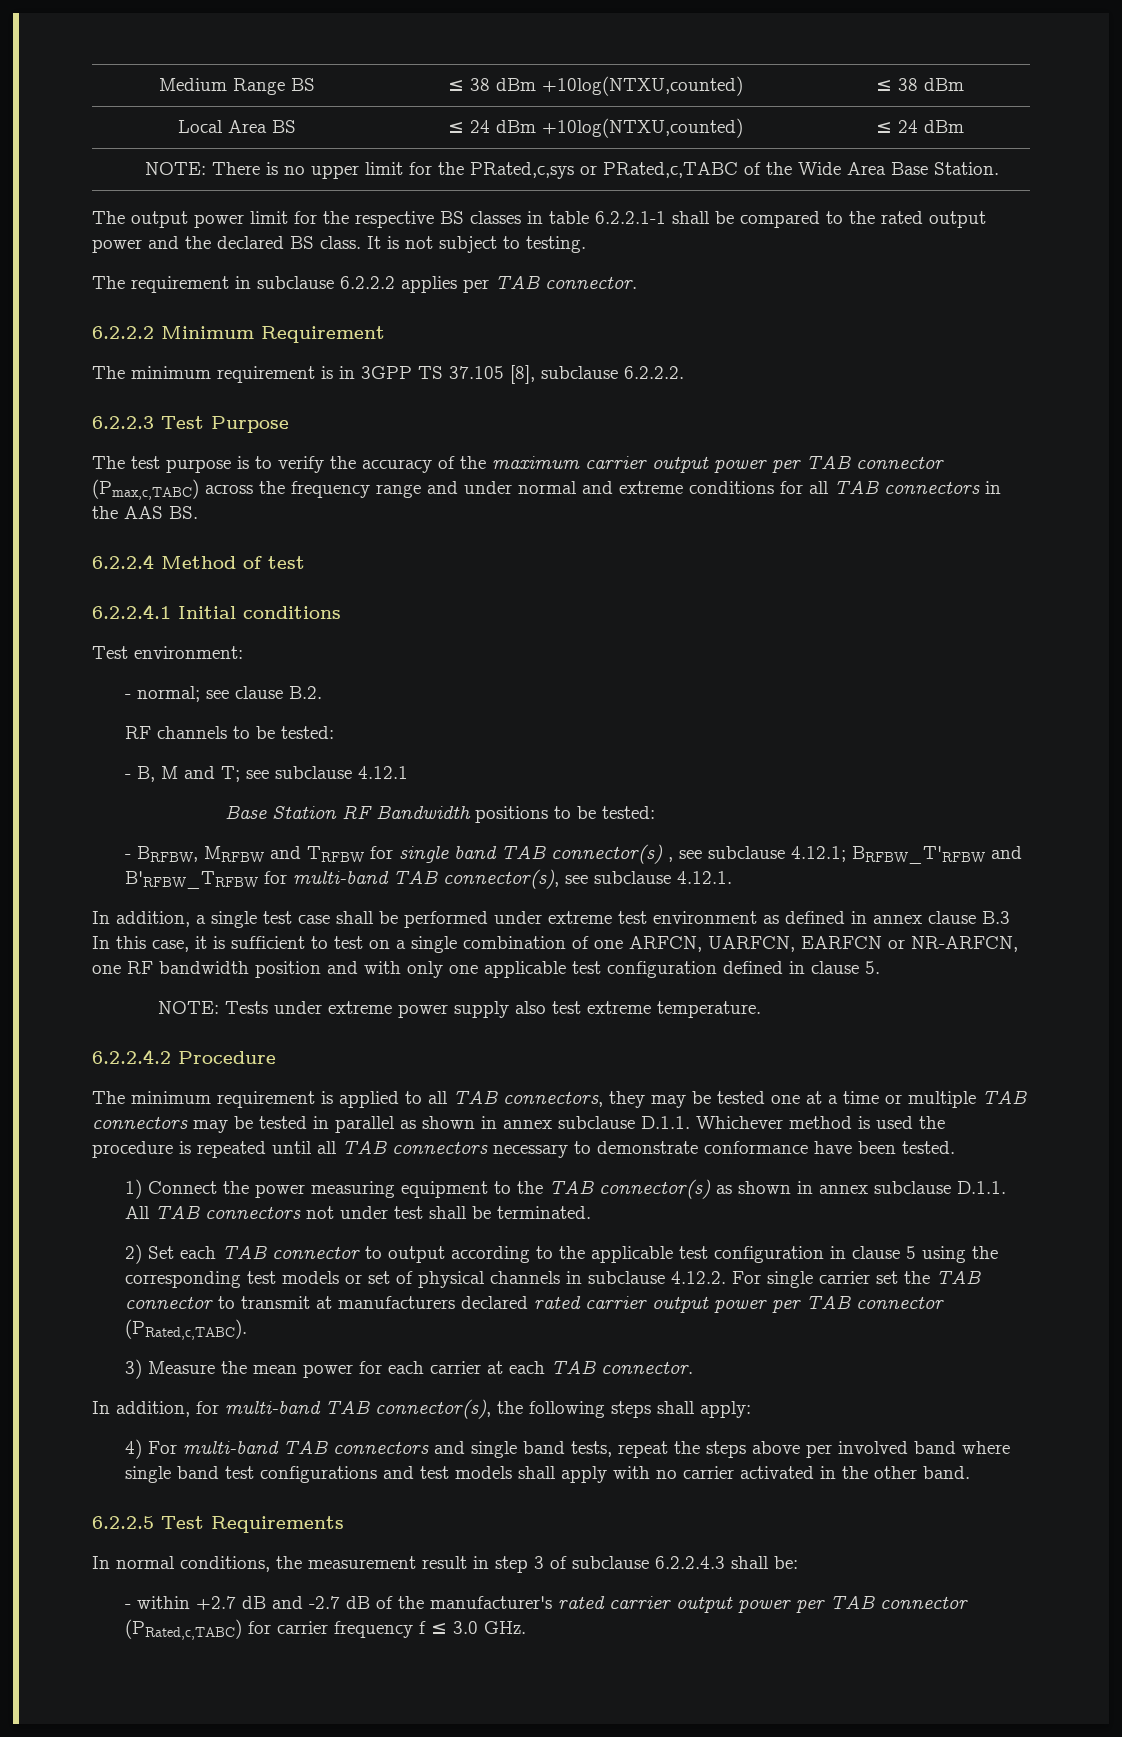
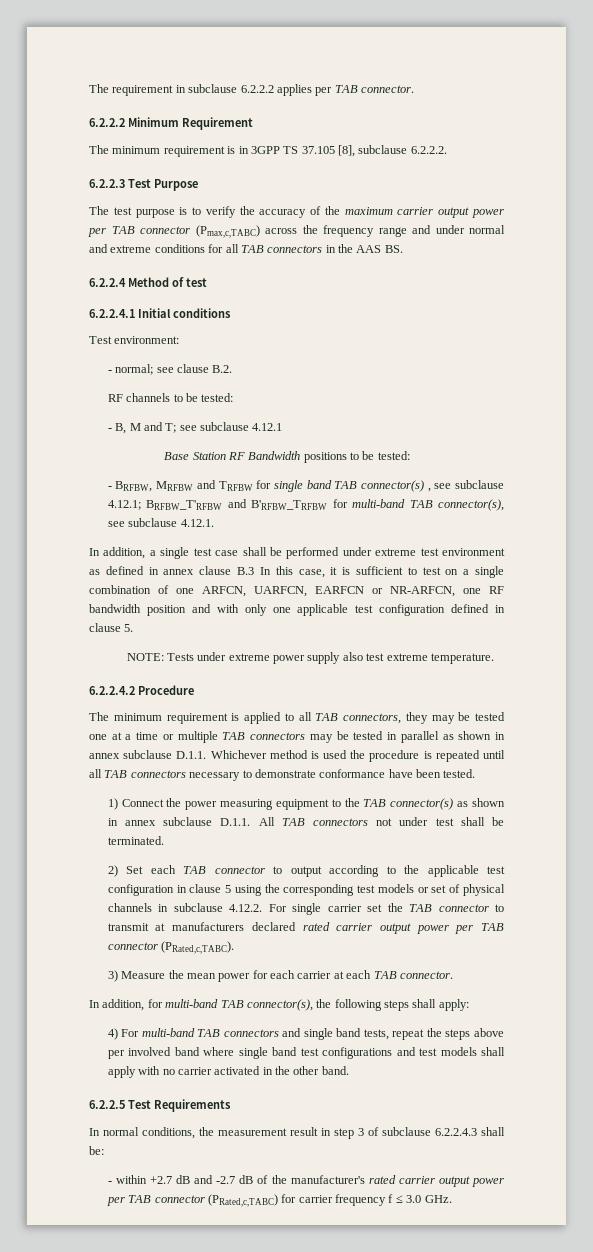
[158,78,315,95] [447,76,743,96] [875,78,964,91] [177,120,296,133] [447,118,743,138] [875,120,964,133] [145,162,1000,179] [92,211,986,228] [92,236,586,253] Medium Range BS | ≤ 38 dBm +10log(NTXU,counted) | ≤ 38 dBm // Local Area BS | ≤ 24 dBm +10log(NTXU,counted) | ≤ 24 dBm // NOTE: There is no upper limit for the PRated,c,sys or PRated,c,TABC of the Wide Area Base Station. // The output power limit for the respective BS classes in table 6.2.2.1-1 shall be compared to the rated output power and the declared BS class. It is not subject to testing. // -> (89, 88) none

